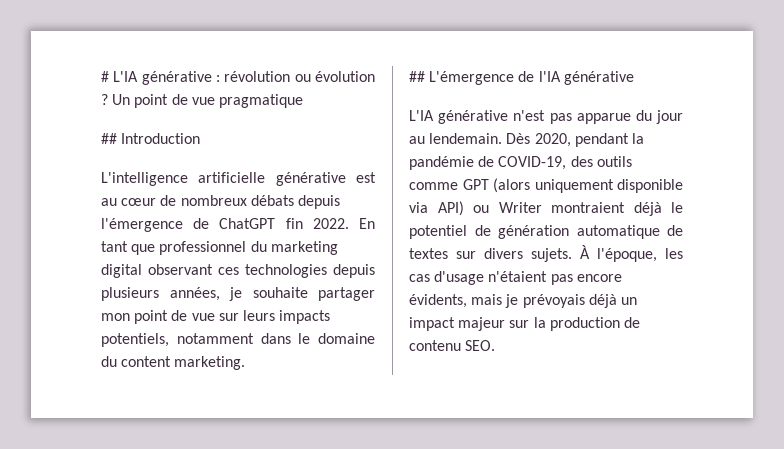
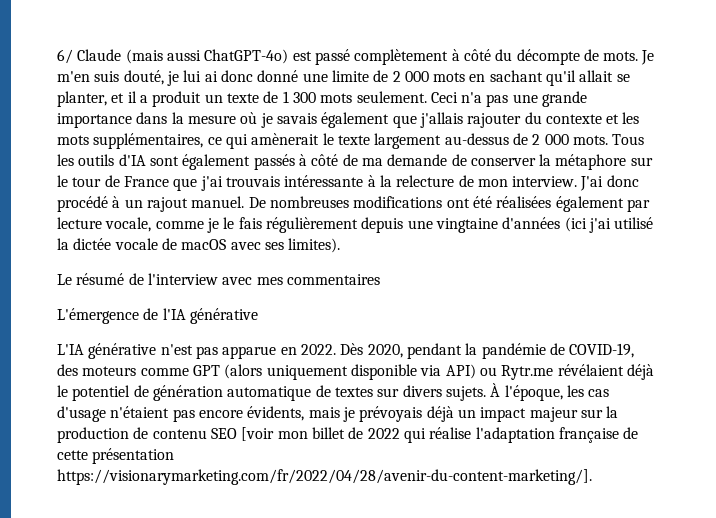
[101,71,375,85] [101,94,303,108] [101,133,201,144] [101,172,376,186] [101,195,340,209] [101,218,375,232] [101,241,338,255] [101,264,375,278] [101,287,375,301] [101,310,331,324] [101,333,375,347] [101,356,246,370] [409,71,425,82] # L'IA générative : révolution ou évolution ? Un point de vue pragmatique // ## Introduction // L'intelligence artificielle générative est au cœur de nombreux débats depuis l'émergence de ChatGPT fin 2022. En tant que professionnel du marketing digital observant ces technologies depuis plusieurs années, je souhaite partager mon point de vue sur leurs impacts potentiels, notamment dans le domaine du content marketing. // ## -> [57,49,655,65] [57,70,630,86] [57,91,588,107] [57,112,640,128] [57,133,645,149] [57,154,653,170] [57,175,639,191] [57,196,650,212] [57,217,654,233] [57,238,341,253] [57,273,380,285] 6/ Claude (mais aussi ChatGPT-4o) est passé complètement à côté du décompte de mots. Je m'en suis douté, je lui ai donc donné une limite de 2 000 mots en sachant qu'il allait se planter, et il a produit un texte de 1 300 mots seulement. Ceci n'a pas une grande importance dans la mesure où je savais également que j'allais rajouter du contexte et les mots supplémentaires, ce qui amènerait le texte largement au-dessus de 2 000 mots. Tous les outils d'IA sont également passés à côté de ma demande de conserver la métaphore sur le tour de France que j'ai trouvais intéressante à la relecture de mon interview. J'ai donc procédé à un rajout manuel. De nombreuses modifications ont été réalisées également par lecture vocale, comme je le fais régulièrement depuis une vingtaine d'années (ici j'ai utilisé la dictée vocale de macOS avec ses limites). // Le résumé de l'interview avec mes commentaires //
[635,110,683,124] [409,133,503,144] du jour au lendemain. -> [280,344,336,355] en 2022.
[596,156,632,167] outils -> [82,366,137,376] moteurs
[498,202,625,213] Writer montraient -> [501,364,624,380] Rytr.me révélaient
[465,340,496,351] SEO. -> [210,427,639,443] [57,448,175,464] [57,469,592,485] SEO [voir mon billet de 2022 qui réalise l'adaptation française de cette présentation https://visionarymarketing.com/fr/2022/04/28/avenir-du-content-marketing/].

